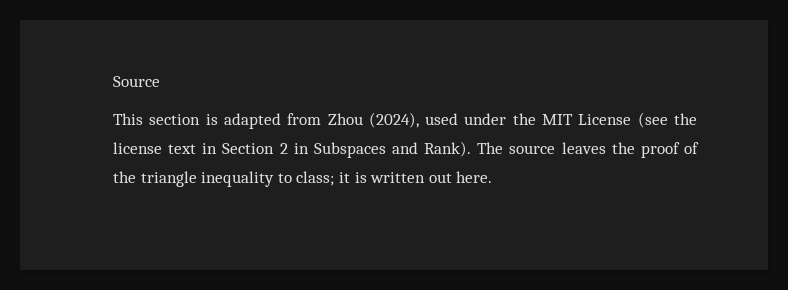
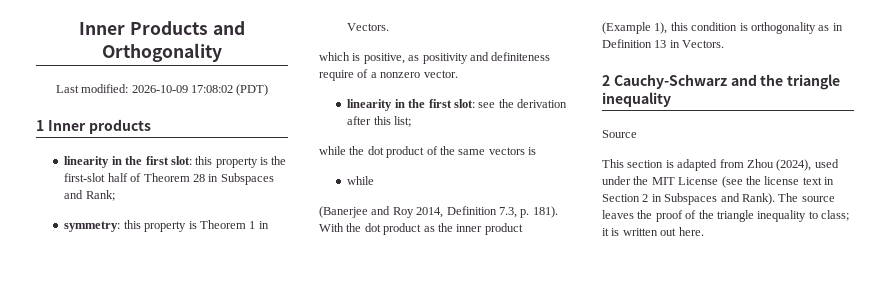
(113, 81) none -> [79,21,245,35] [102,43,222,62] [55,84,269,96] [36,119,151,134] [64,156,287,168] [64,173,274,185] [64,190,115,201] [64,220,269,232] [347,23,390,31] [319,52,551,64] [319,69,458,81] [347,99,568,111] [347,116,412,127] [319,146,536,158] [347,176,375,185] [319,206,558,218] [319,223,523,235] [602,22,843,34] [602,39,725,48] [602,74,841,90] [602,92,671,107] Inner Products and Orthogonality // Last modified: 2026-10-09 17:08:02 (PDT) // 1 Inner products // linearity in the first slot: this property is the first-slot half of Theorem 28 in Subspaces and Rank; // symmetry: this property is Theorem 1 in Vectors. // which is positive, as positivity and definiteness require of a nonzero vector. // linearity in the first slot: see the derivation after this list; // while the dot product of the same vectors is // while // (Banerjee and Roy 2014, Definition 7.3, p. 181). With the dot product as the inner product (Example 1), this condition is orthogonality as in Definition 13 in Vectors. // 2 Cauchy-Schwarz and the triangle inequality //

